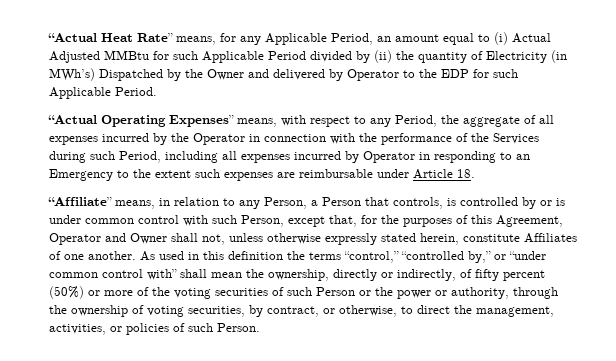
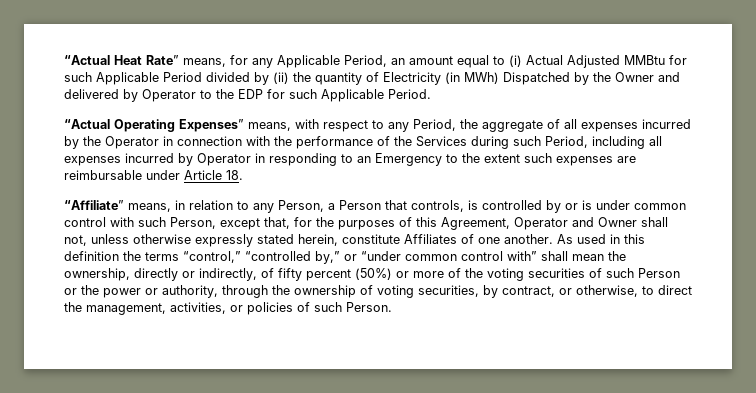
[49,68,95,81] MWh’s) -> [464,72,499,84] MWh)

